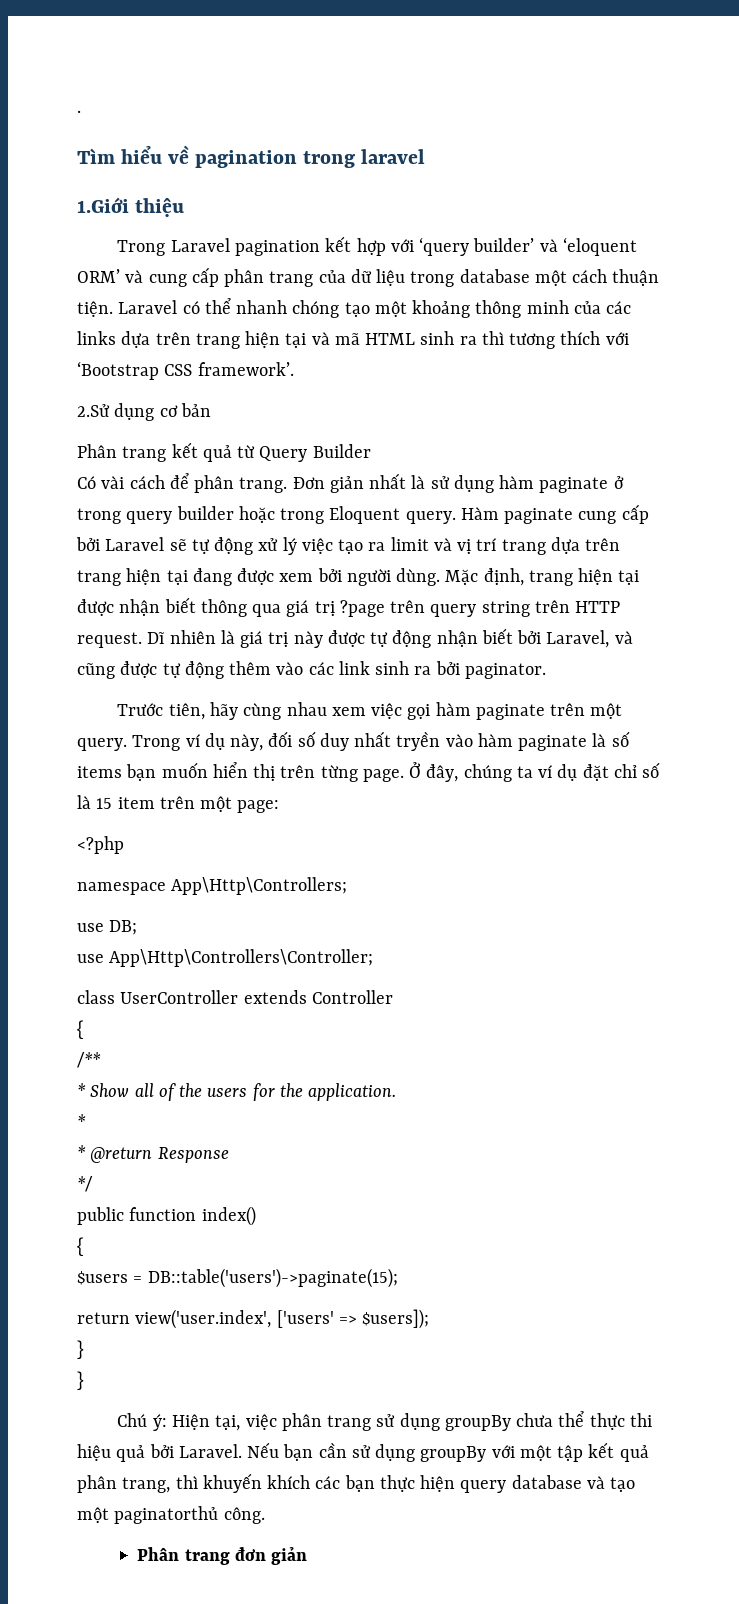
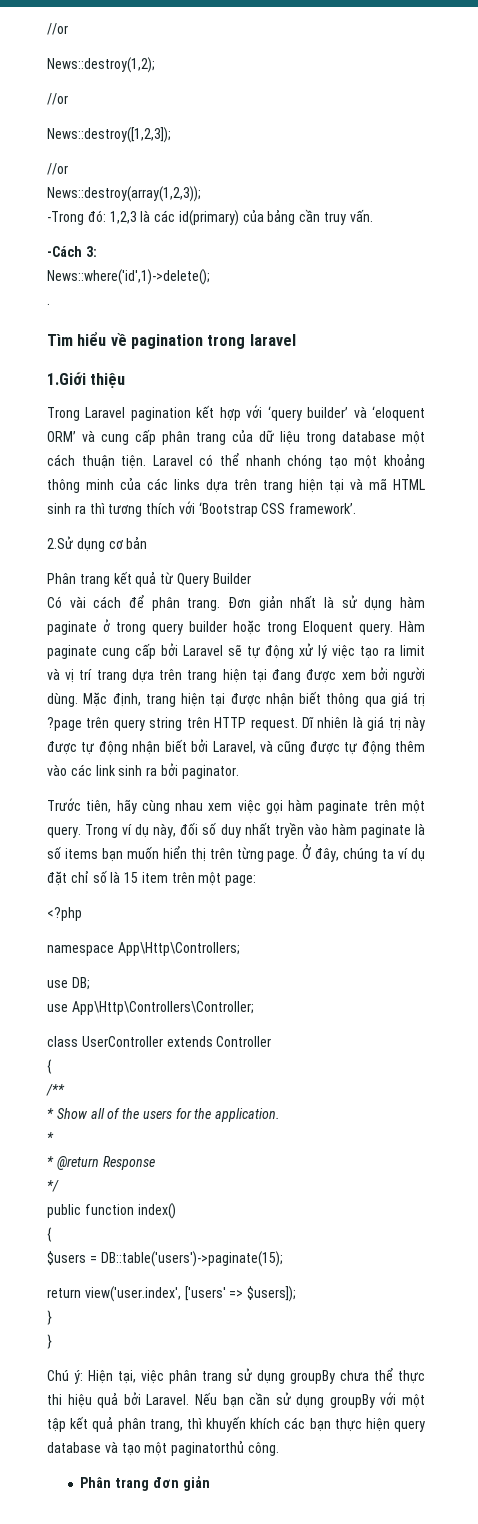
(77, 111) none -> [47,23,68,35] [47,57,155,73] [47,93,68,105] [47,127,171,143] [47,163,68,175] [47,186,201,202] [47,209,373,226] [47,246,97,257] [47,269,210,285] //or // News::destroy(1,2); // //or // News::destroy([1,2,3]); // //or // News::destroy(array(1,2,3)); // -Trong đó: 1,2,3 là các id(primary) của bảng cần truy vấn. // -Cách 3: // News::where('id',1)->delete(); //

